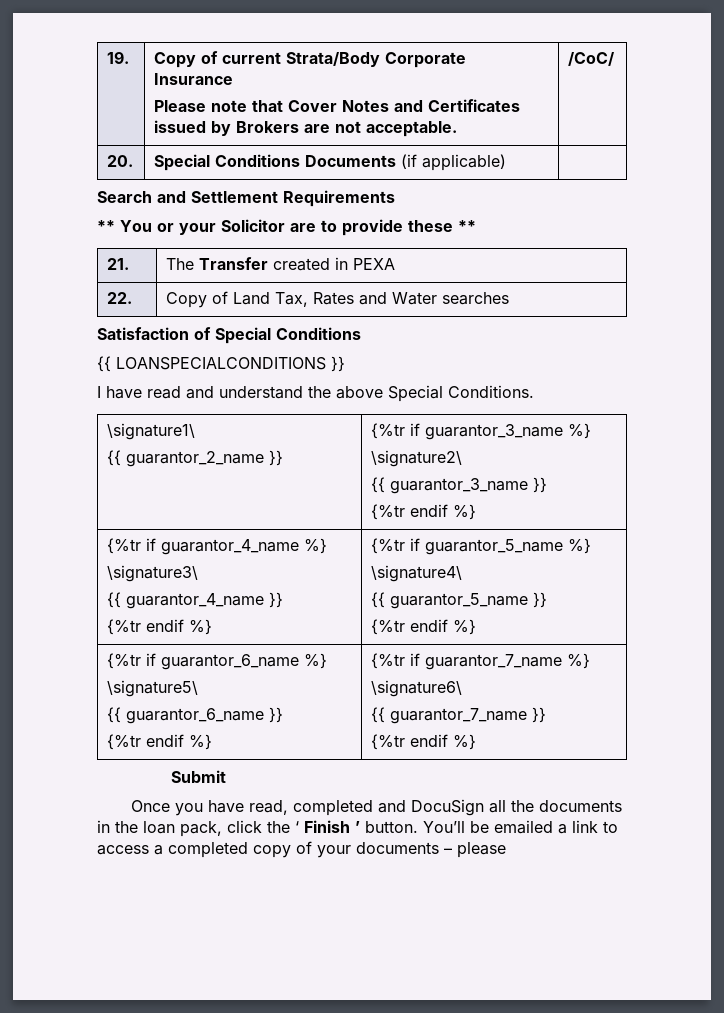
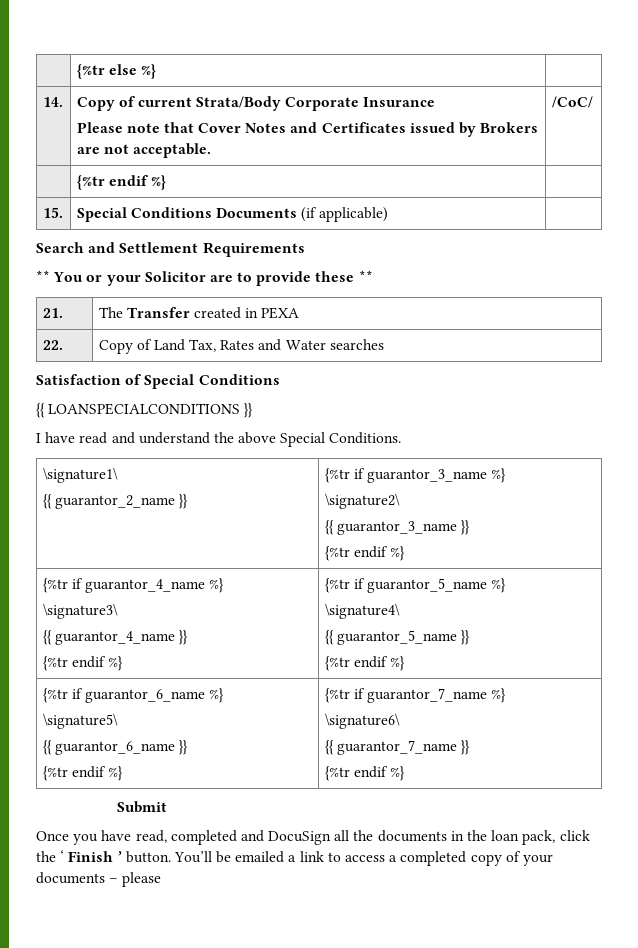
[107,51,130,64] 19. -> [76,64,156,79] [42,97,63,107] | {%tr else %} | // 14.
[107,155,134,167] 20. -> [76,175,166,190] [42,207,63,218] | {%tr endif %} | // 15.

